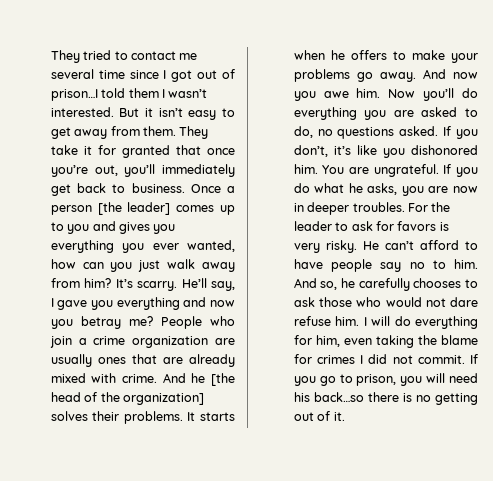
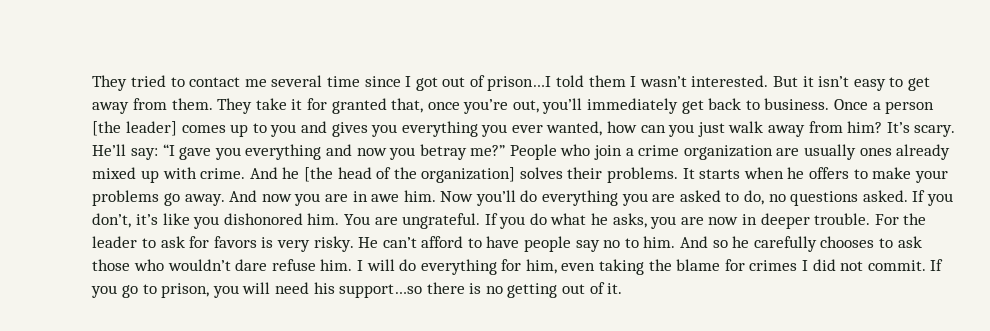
[175,145,201,155] that -> [391,98,424,113] that,
[137,278,235,291] [50,298,54,307] scarry. He’ll say, I -> [914,125,956,137] [92,144,175,160] scary. He’ll say: “I
[128,316,153,326] me? -> [470,145,506,156] me?”
[131,354,183,364] that are -> (892, 152) none
(86, 378) none -> [140,170,159,183] up
(316, 96) none -> [324,191,368,202] are in
[352,202,405,212] troubles. -> [814,213,871,225] trouble.
[320,281,338,290] so, -> [712,240,728,248] so
[385,297,446,307] would not -> [167,259,231,271] wouldn’t
[313,392,364,402] back…so -> [339,284,423,298] support…so

